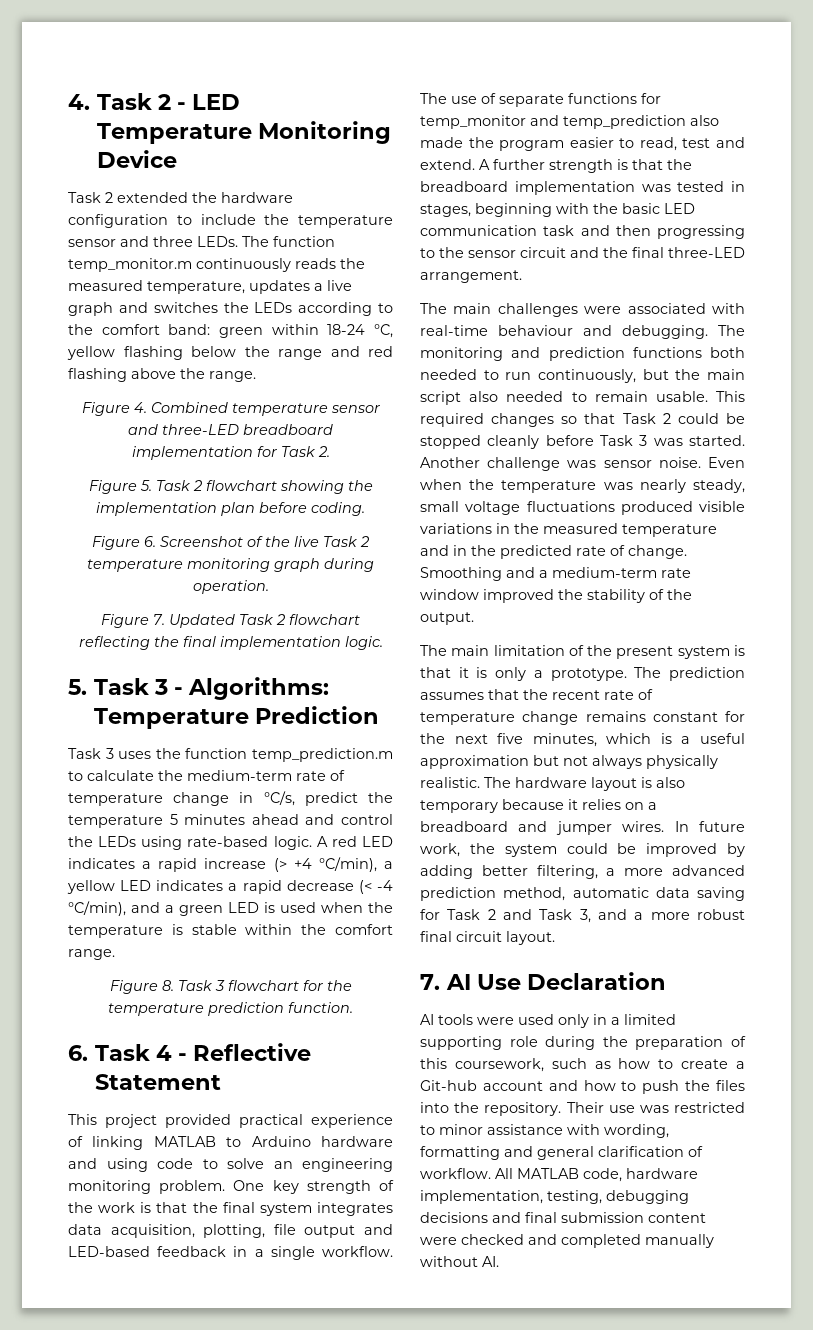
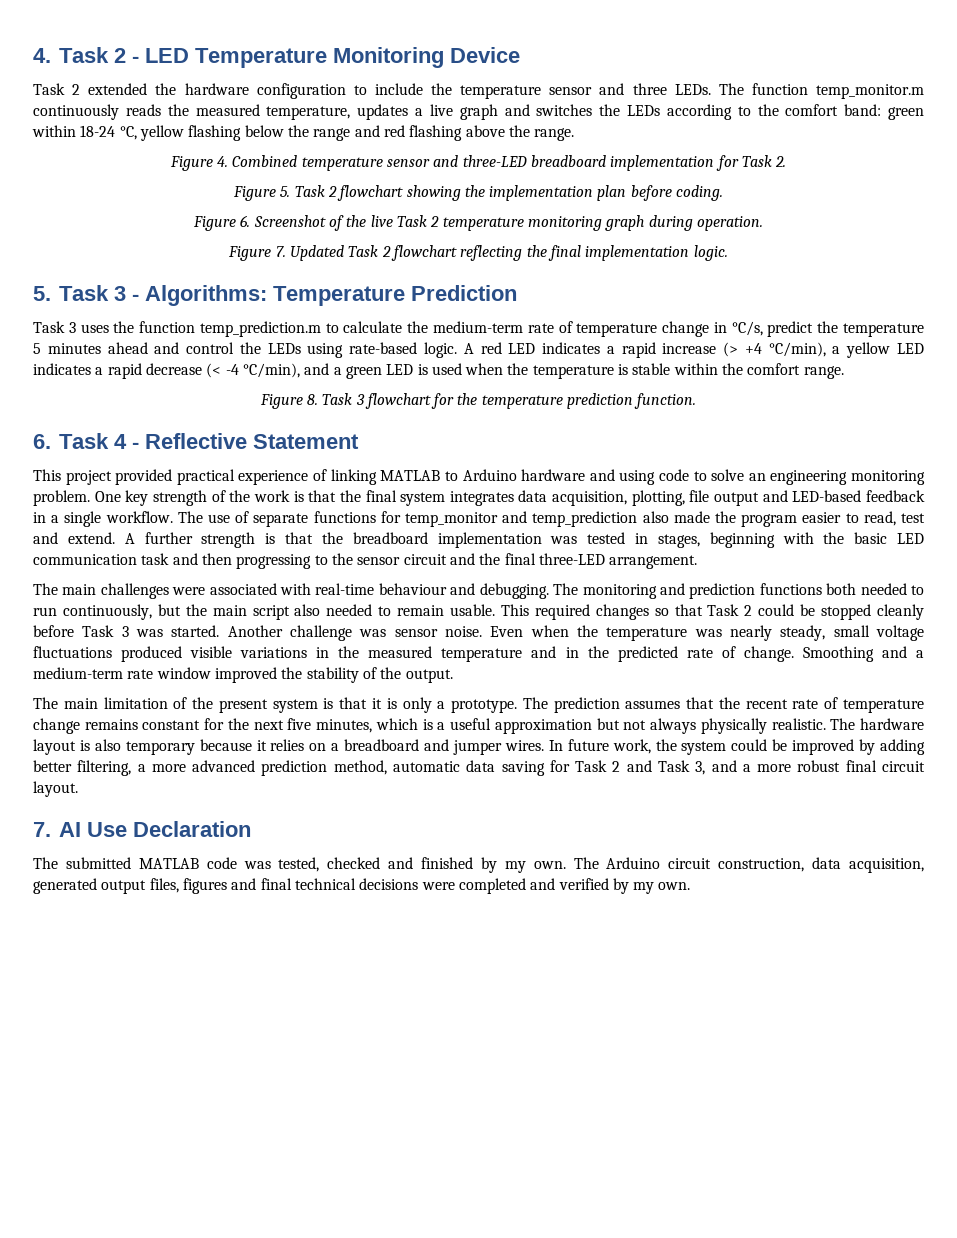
[420,1014,676,1028] [420,1036,746,1050] [420,1058,745,1072] [420,1080,745,1094] [420,1102,745,1116] [420,1124,669,1138] [420,1146,703,1160] [420,1168,698,1182] [420,1190,689,1204] [420,1212,706,1223] [420,1234,714,1248] [420,1256,499,1267] AI tools were used only in a limited supporting role during the preparation of this coursework, such as how to create a Git-hub account and how to push the files into the repository. Their use was restricted to minor assistance with wording, formatting and general clarification of workflow. All MATLAB code, hardware implementation, testing, debugging decisions and final submission content were checked and completed manually without AI. -> [33,857,924,873] [33,878,691,894] The submitted MATLAB code was tested, checked and finished by my own. The Arduino circuit construction, data acquisition, generated output files, figures and final technical decisions were completed and verified by my own.

